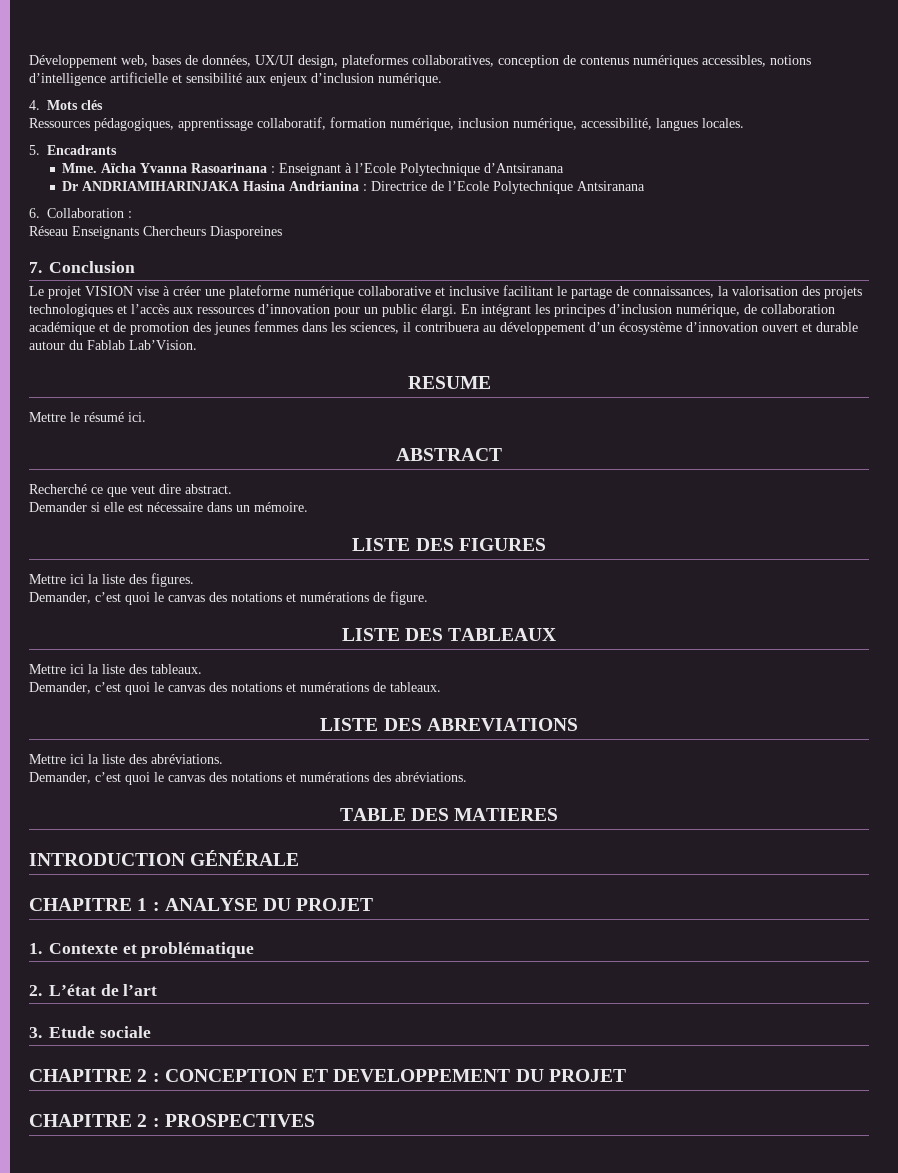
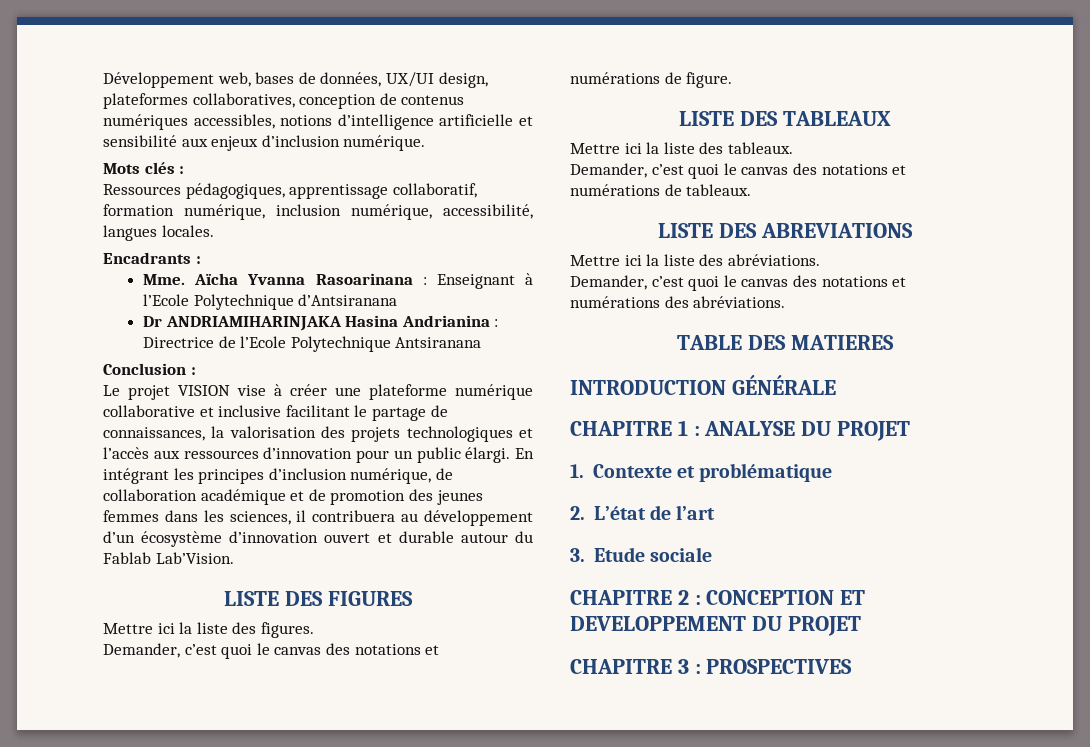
[29,100,40,110] 4. -> (426, 143) none
(103, 105) none -> [179,166,185,174] :
[29,145,40,155] 5. -> (214, 231) none
(117, 150) none -> [195,256,201,264] :
[29,208,132,218] [29,226,282,239] [29,261,135,273] 6. Collaboration : // Réseau Enseignants Chercheurs Diasporeines // 7. Conclusion -> [103,363,196,375] Conclusion :
[407,376,491,389] [29,412,146,422] [396,448,502,461] [29,484,232,497] [29,502,308,512] // RESUME // Mettre le résumé ici. // ABSTRACT // Recherché ce que veut dire abstract. // Demander si elle est nécessaire dans un mémoire. -> (234, 558) none
[137,1114,148,1127] 2 -> [677,659,689,674] 3

